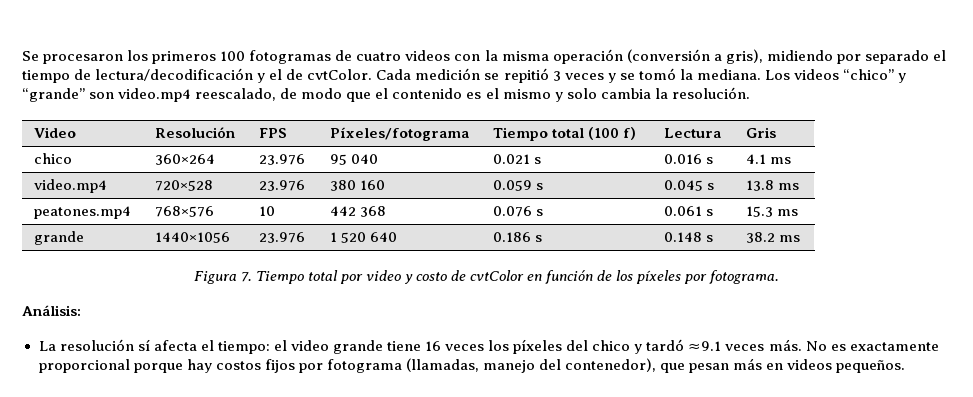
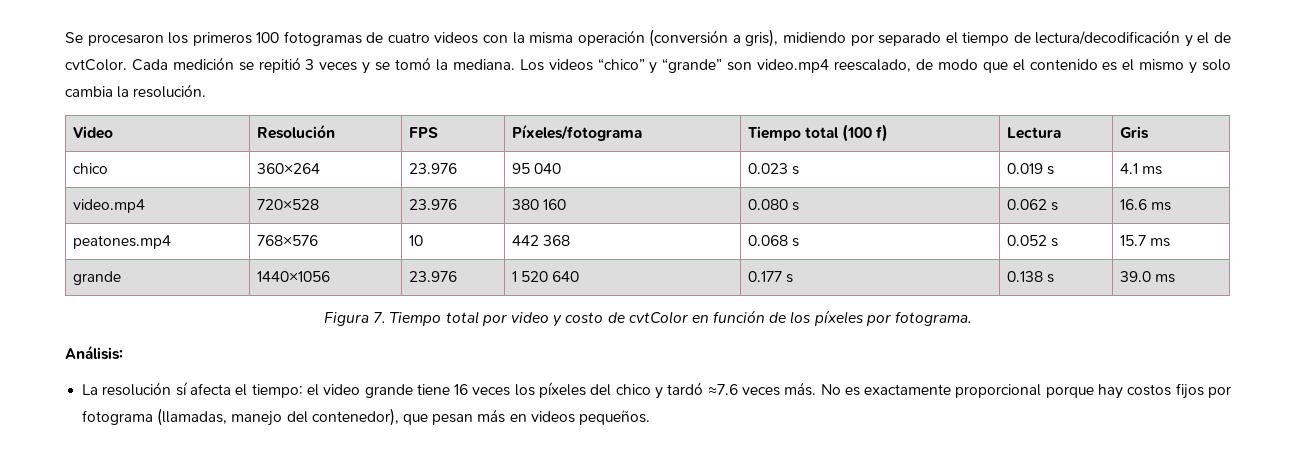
[492,154,541,164] [663,154,702,164] 0.021 s | 0.016 -> [747,163,799,175] [1006,163,1043,174] 0.023 s | 0.019
[492,180,543,191] [663,180,714,191] [745,180,774,191] 0.059 s | 0.045 s | 13.8 -> [747,199,799,211] [1006,199,1058,211] [1119,199,1147,210] 0.080 s | 0.062 s | 16.6
[492,206,543,217] [663,206,713,216] [745,206,773,217] 0.076 s | 0.061 s | 15.3 -> [747,235,799,247] [1006,235,1058,247] [1119,235,1146,246] 0.068 s | 0.052 s | 15.7
[492,232,542,242] [663,232,713,242] [745,232,775,243] 0.186 s | 0.148 s | 38.2 -> [747,271,793,283] [1006,271,1054,283] [1119,271,1151,282] 0.177 s | 0.138 s | 39.0
[688,341,722,351] ≈9.1 -> [707,384,738,395] ≈7.6

